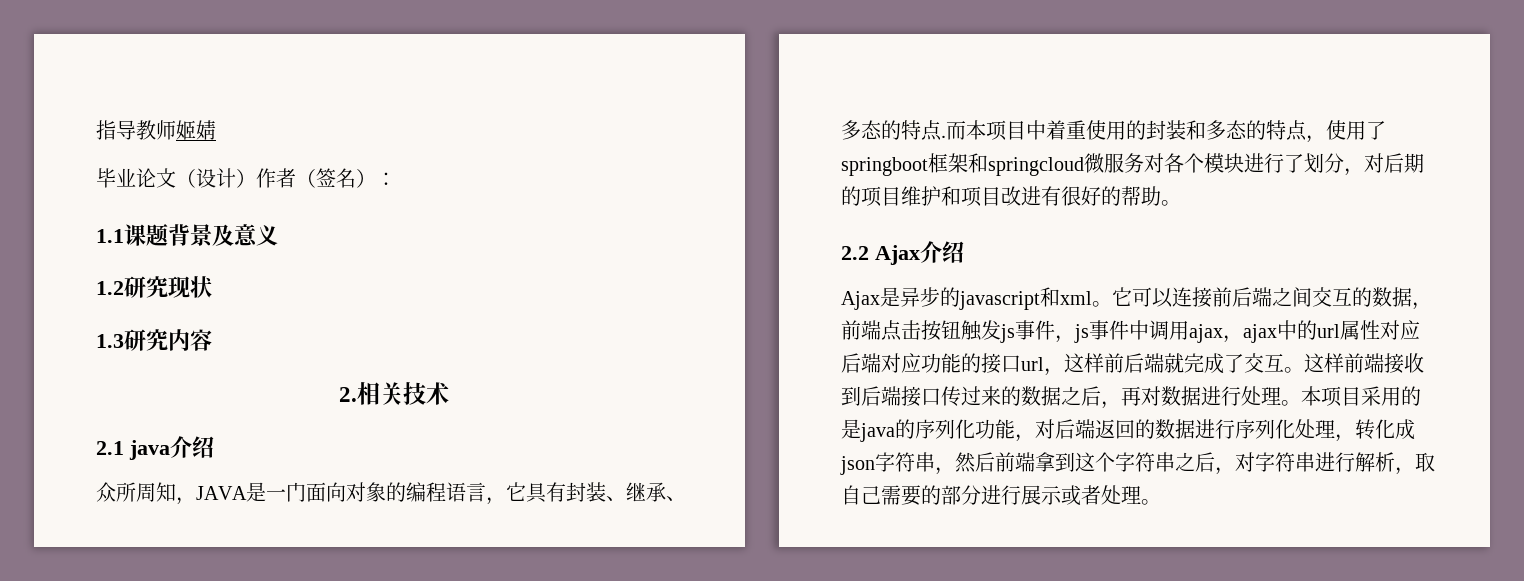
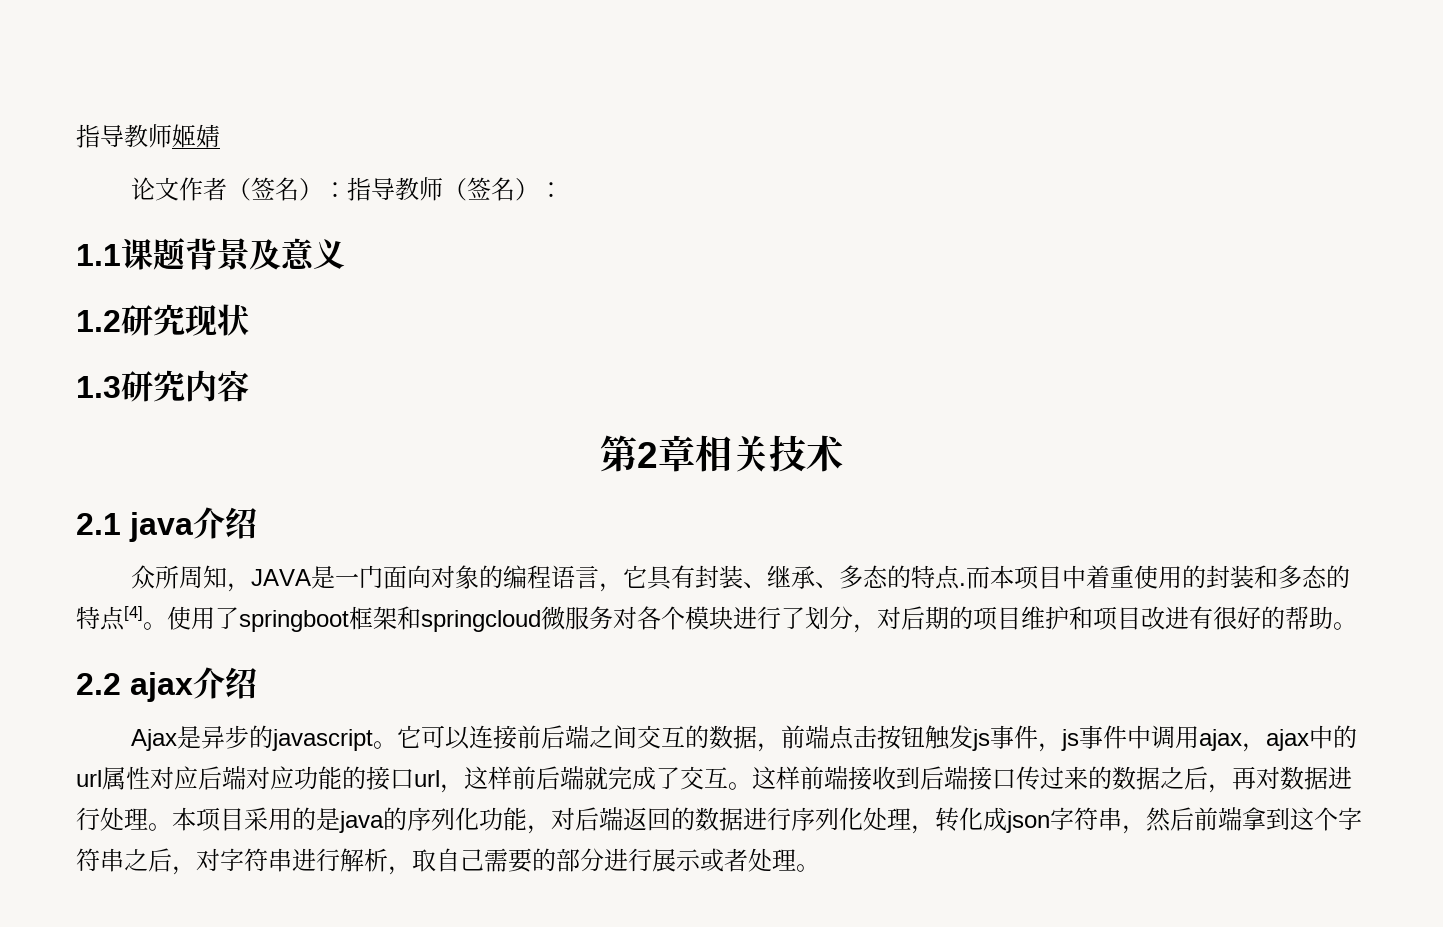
[96,168,256,188] 毕业论文（设计） -> [130,177,179,201] 论文
(396, 179) none -> [346,177,563,201] 指导教师（签名）：
[339,387,357,402] 2. -> [600,435,695,472] 第2章
[1306,135,1326,143] ， -> [124,606,143,621] [143,622,167,630] [4]。
[875,245,920,265] Ajax -> [130,672,193,702] ajax
[1040,287,1092,307] 和xml -> (373, 740) none

